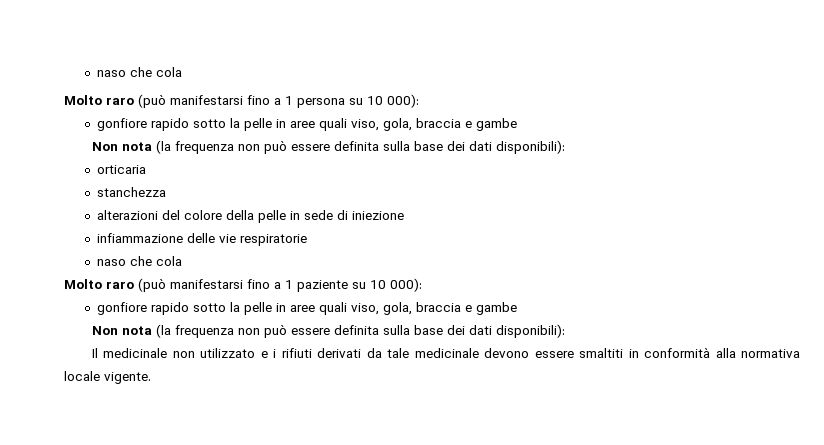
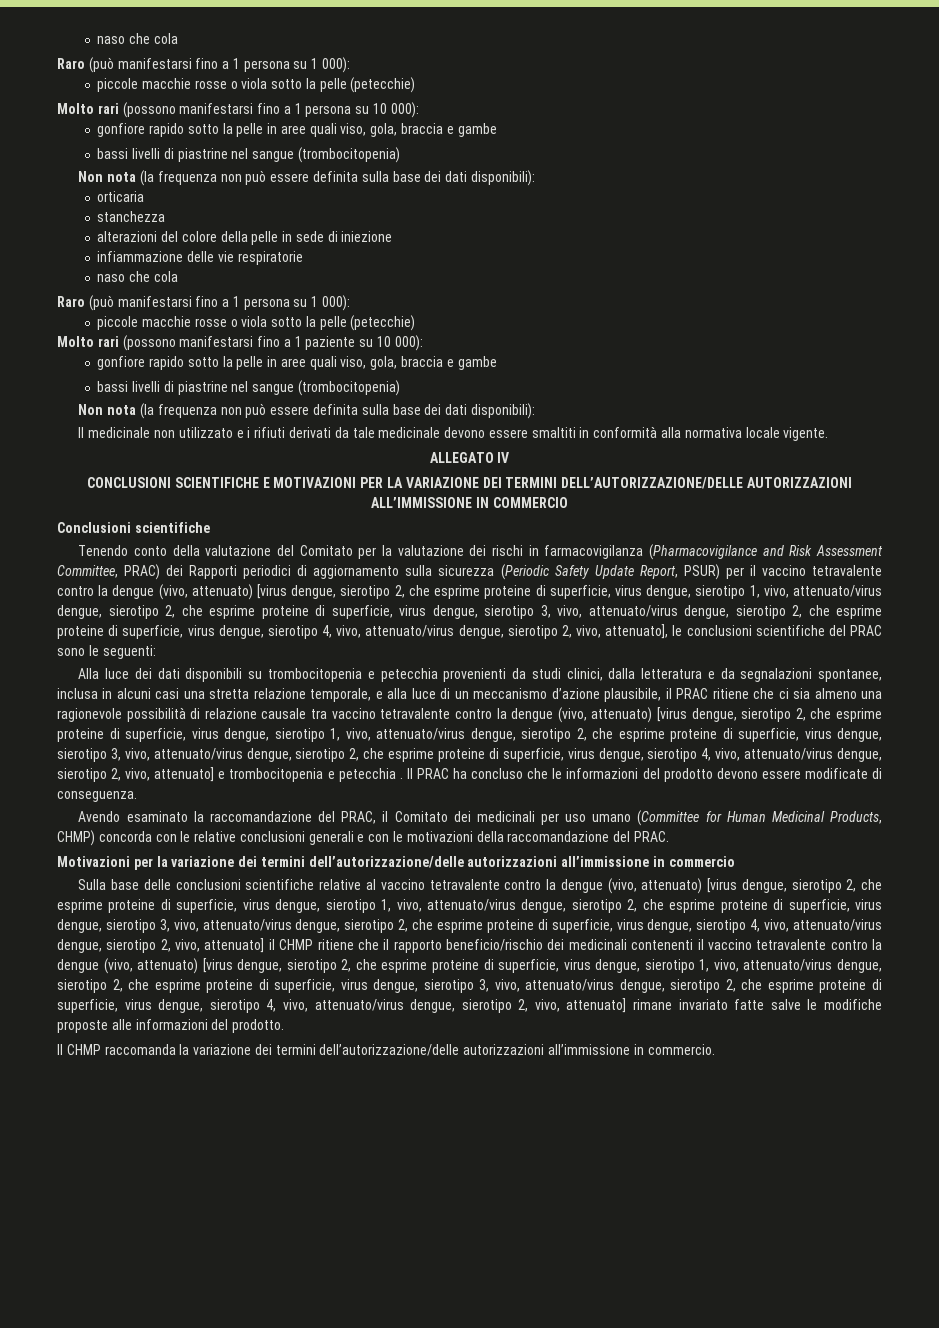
[96,67,182,77] [64,94,166,108] naso che cola // Molto raro (può -> [97,33,178,44] [57,57,351,73] [97,77,416,93] [57,102,176,118] naso che cola // Raro (può manifestarsi fino a 1 persona su 1 000): // piccole macchie rosse o viola sotto la pelle (petecchie) // Molto rari (possono
(517, 124) none -> [97,147,400,163] // bassi livelli di piastrine nel sangue (trombocitopenia)
[64,278,166,292] // Molto raro (può -> [57,295,351,311] [97,315,416,331] [57,335,176,351] // Raro (può manifestarsi fino a 1 persona su 1 000): // piccole macchie rosse o viola sotto la pelle (petecchie) // Molto rari (possono
(517, 308) none -> [97,380,400,396] // bassi livelli di piastrine nel sangue (trombocitopenia)
(151, 378) none -> [429,452,510,463] [87,477,852,489] [371,497,568,508] [57,522,210,533] [78,544,883,560] [57,564,882,580] [57,584,883,600] [57,605,882,619] [57,624,882,639] [57,645,156,659] [78,668,882,682] [57,688,882,702] [57,707,882,723] [57,728,882,742] [57,748,883,762] [57,767,882,782] [57,791,137,802] [78,810,883,826] [57,830,669,846] [57,856,735,870] [78,878,882,894] [57,899,883,913] [57,919,883,933] [57,938,882,953] [57,958,882,974] [57,979,882,993] [57,998,883,1013] [57,1019,285,1033] [57,1044,715,1056] // ALLEGATO IV // CONCLUSIONI SCIENTIFICHE E MOTIVAZIONI PER LA VARIAZIONE DEI TERMINI DELL’AUTORIZZAZIONE/DELLE AUTORIZZAZIONI ALL’IMMISSIONE IN COMMERCIO // Conclusioni scientifiche // Tenendo conto della valutazione del Comitato per la valutazione dei rischi in farmacovigilanza (Pharmacovigilance and Risk Assessment Committee, PRAC) dei Rapporti periodici di aggiornamento sulla sicurezza (Periodic Safety Update Report, PSUR) per il vaccino tetravalente contro la dengue (vivo, attenuato) [virus dengue, sierotipo 2, che esprime proteine di superficie, virus dengue, sierotipo 1, vivo, attenuato/virus dengue, sierotipo 2, che esprime proteine di superficie, virus dengue, sierotipo 3, vivo, attenuato/virus dengue, sierotipo 2, che esprime proteine di superficie, virus dengue, sierotipo 4, vivo, attenuato/virus dengue, sierotipo 2, vivo, attenuato], le conclusioni scientifiche del PRAC sono le seguenti: // Alla luce dei dati disponibili su trombocitopenia e petecchia provenienti da studi clinici, dalla letteratura e da segnalazioni spontanee, inclusa in alcuni casi una stretta relazione temporale, e alla luce di un meccanismo d’azione plausibile, il PRAC ritiene che ci sia almeno una ragionevole possibilità di relazione causale tra vaccino tetravalente contro la dengue (vivo, attenuato) [virus dengue, sierotipo 2, che esprime proteine di superficie, virus dengue, sierotipo 1, vivo, attenuato/virus dengue, sierotipo 2, che esprime proteine di superficie, virus dengue, sierotipo 3, vivo, attenuato/virus dengue, sierotipo 2, che esprime proteine di superficie, virus dengue, sierotipo 4, vivo, attenuato/virus dengue, sierotipo 2, vivo, attenuato] e trombocitopenia e petecchia . Il PRAC ha concluso che le informazioni del prodotto devono essere modificate di conseguenza. // Avendo esaminato la raccomandazione del PRAC, il Comitato dei medicinali per uso umano (Committee for Human Medicinal Products, CHMP) concorda con le relative conclusioni generali e con le motivazioni della raccomandazione del PRAC. // Motivazioni per la variazione dei termini dell’autorizzazione/delle autorizzazioni all’immissione in commercio // Sulla base delle conclusioni scientifiche relative al vaccino tetravalente contro la dengue (vivo, attenuato) [virus dengue, sierotipo 2, che esprime proteine di superficie, virus dengue, sierotipo 1, vivo, attenuato/virus dengue, sierotipo 2, che esprime proteine di superficie, virus dengue, sierotipo 3, vivo, attenuato/virus dengue, sierotipo 2, che esprime proteine di superficie, virus dengue, sierotipo 4, vivo, attenuato/virus dengue, sierotipo 2, vivo, attenuato] il CHMP ritiene che il rapporto beneficio/rischio dei medicinali contenenti il vaccino tetravalente contro la dengue (vivo, attenuato) [virus dengue, sierotipo 2, che esprime proteine di superficie, virus dengue, sierotipo 1, vivo, attenuato/virus dengue, sierotipo 2, che esprime proteine di superficie, virus dengue, sierotipo 3, vivo, attenuato/virus dengue, sierotipo 2, che esprime proteine di superficie, virus dengue, sierotipo 4, vivo, attenuato/virus dengue, sierotipo 2, vivo, attenuato] rimane invariato fatte salve le modifiche proposte alle informazioni del prodotto. // Il CHMP raccomanda la variazione dei termini dell’autorizzazione/delle autorizzazioni all’immissione in commercio.

